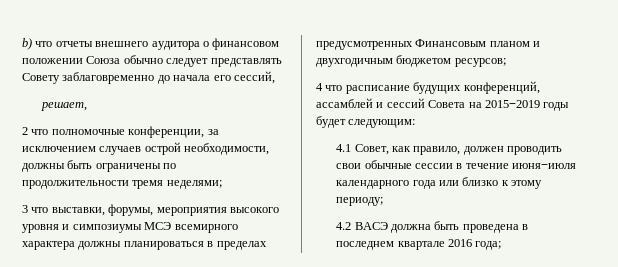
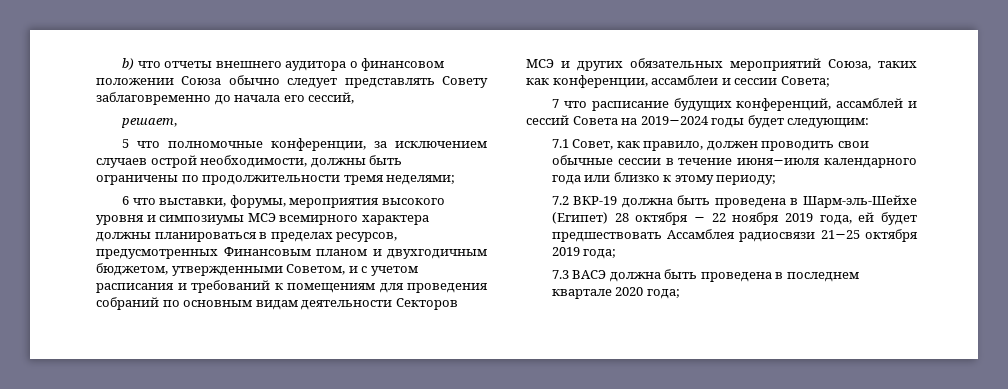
[22,127,28,135] 2 -> [122,139,130,148] 5
[22,205,28,213] 3 -> [122,196,130,205] 6
(267, 245) none -> [336,232,398,242] ресурсов,
[396,55,506,67] [316,83,323,91] бюджетом ресурсов; // 4 -> [96,263,418,276] [96,280,488,293] [96,297,458,310] [526,58,917,71] [526,75,830,88] [552,99,560,108] бюджетом, утвержденными Советом, и с учетом расписания и требований к помещениям для проведения собраний по основным видам деятельности Секторов МСЭ и других обязательных мероприятий Союза, таких как конференции, ассамблеи и сессии Совета; // 7
[484,100,540,108] 2015−2019 -> [640,116,709,125] 2019−2024
[336,144,352,152] 4.1 -> [551,139,569,148] 7.1
[336,222,352,230] 4.2 -> [551,195,917,208] [551,212,917,225] [551,229,918,242] [551,247,617,259] [551,270,569,279] 7.2 ВКР-19 должна быть проведена в Шарм-эль-Шейхе (Египет) 28 октября − 22 ноября 2019 года, ей будет предшествовать Ассамблея радиосвязи 21−25 октября 2019 года; // 7.3
[448,239,473,247] 2016 -> [615,287,644,296] 2020

